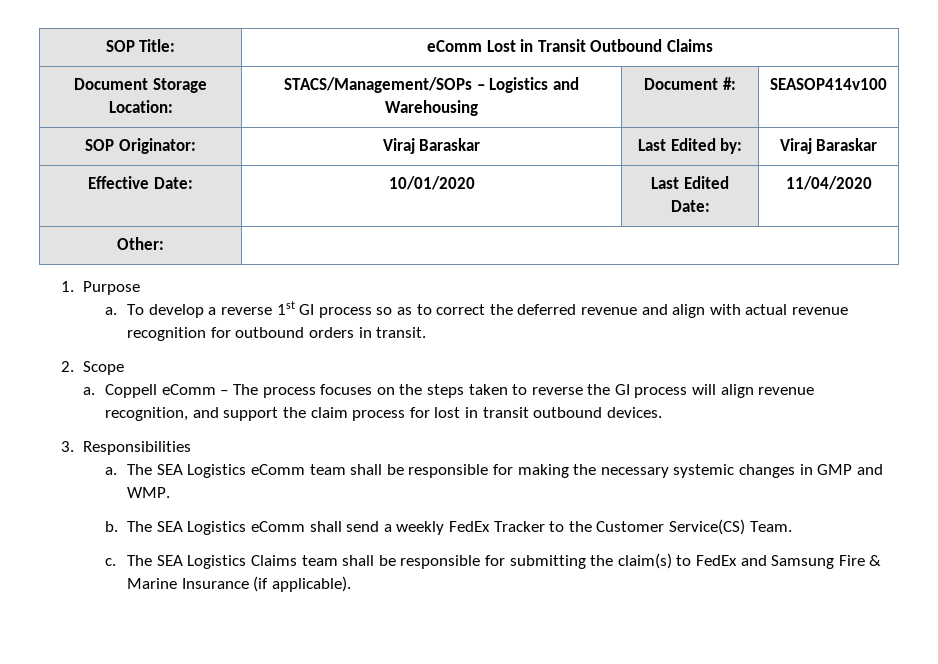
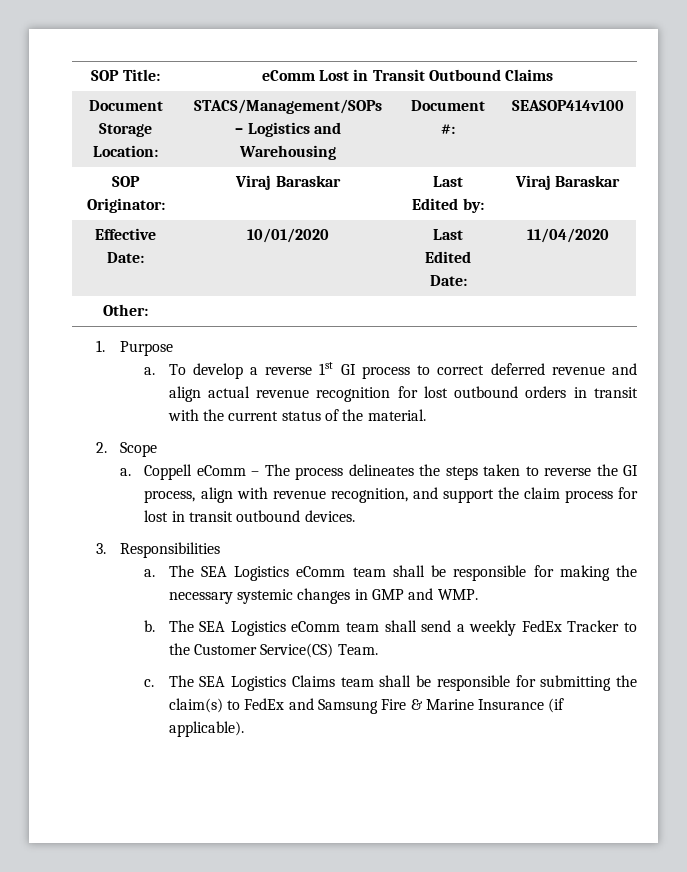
[376,307,412,315] so as -> (410, 372) none
[489,304,513,315] the -> (485, 370) none
[709,304,741,315] with -> (201, 394) none
(231, 332) none -> [423,386,448,398] lost
[376,327,427,338] transit. -> [593,387,638,398] [167,409,426,421] transit with the current status of the material.
[320,384,395,395] focuses on -> [348,464,414,476] delineates
[634,384,754,398] process will align -> [144,487,268,503] process, align with
(306, 526) none -> [345,622,379,632] team

